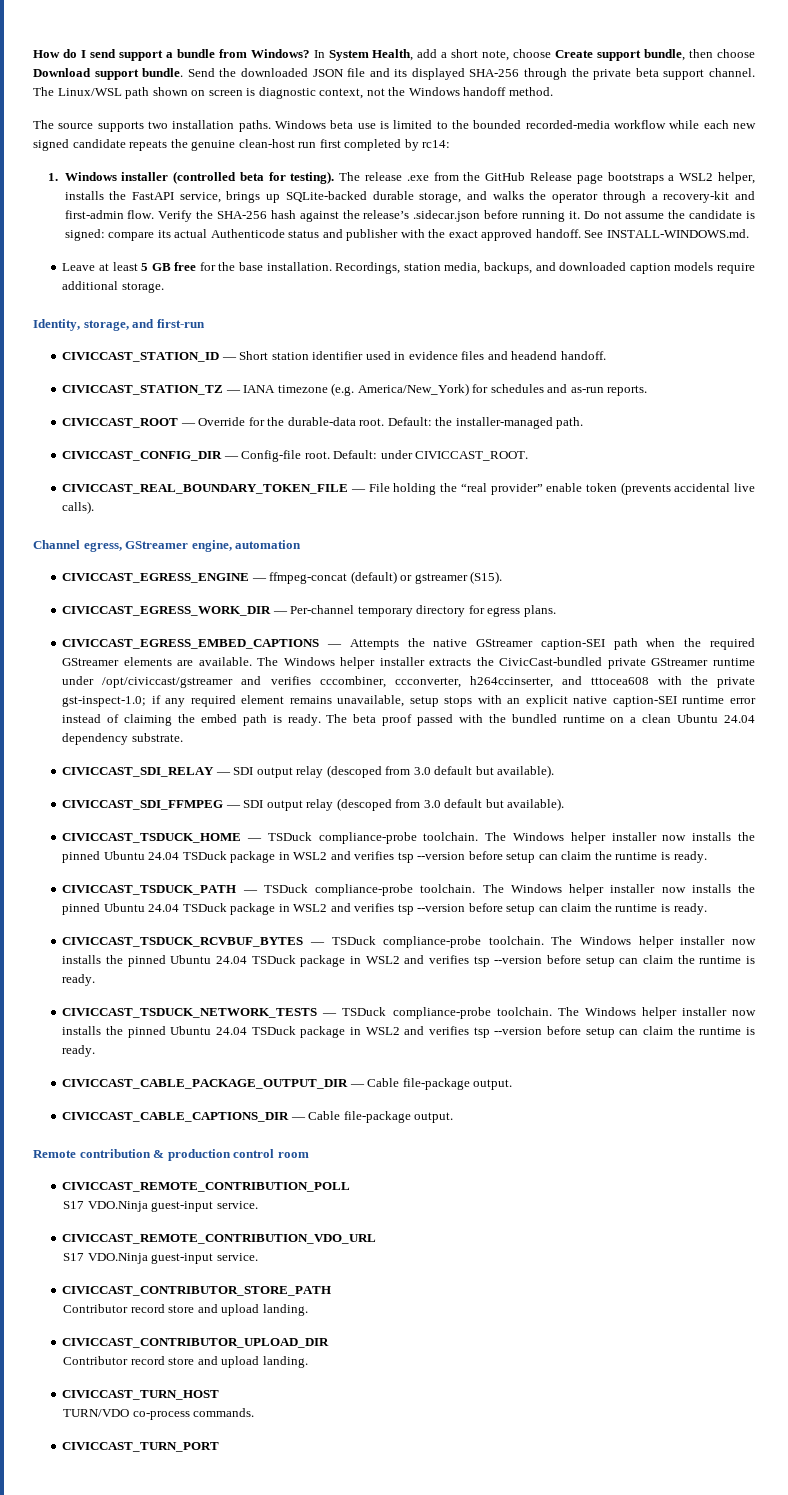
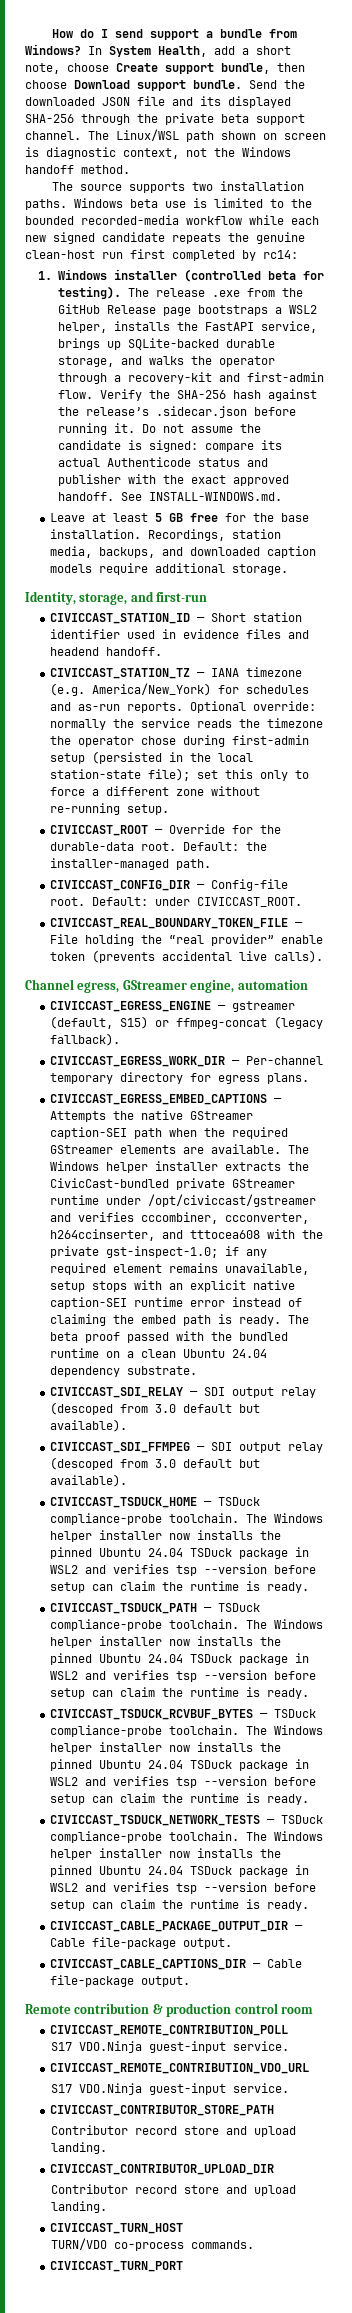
(648, 390) none -> [190,701,317,713] [50,718,324,730] [50,735,310,747] [50,751,254,764] [50,768,310,781] [50,786,261,796] [50,803,170,815] Optional override: normally the service reads the timezone the operator chose during first-admin setup (persisted in the local station-state file); set this only to force a different zone without re-running setup.
[269,571,503,584] ffmpeg-concat (default) or gstreamer (S15). -> [232,1001,296,1012] [50,1016,324,1029] [50,1033,121,1046] gstreamer (default, S15) or ffmpeg-concat (legacy fallback).

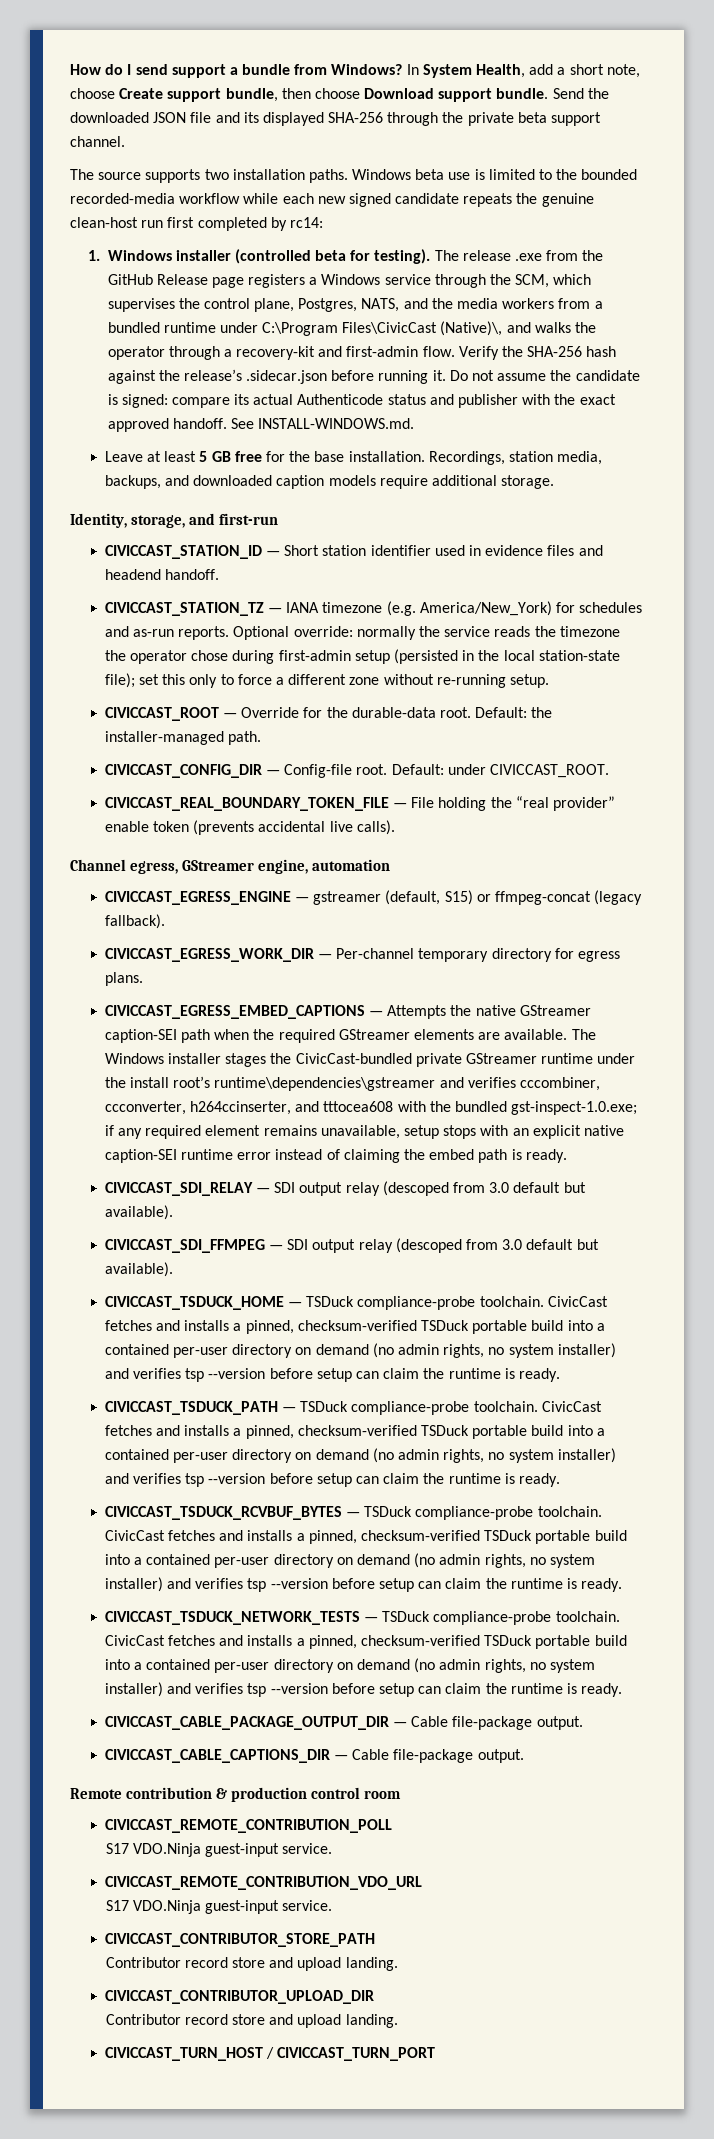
[88,129,326,142] [25,147,291,159] [25,165,130,174] The Linux/WSL path shown on screen is diagnostic context, not the Windows handoff method. -> (125, 141) none
[197,305,317,316] [57,321,317,333] [57,338,275,350] [57,356,114,367] bootstraps a WSL2 helper, installs the FastAPI service, brings up SQLite-backed durable storage, -> [248,274,592,288] [107,298,603,312] [107,321,503,336] registers a Windows service through the SCM, which supervises the control plane, Postgres, NATS, and the media workers from a bundled runtime under C:\Program Files\CivicCast (Native)\,
[106,1161,282,1173] helper installer extracts -> [168,1053,267,1067] installer stages
[148,1194,317,1207] /opt/civiccast/gstreamer -> [104,1076,436,1091] the install root’s runtime\dependencies\gstreamer
[50,1246,219,1258] private gst-inspect-1.0; -> [454,1101,638,1115] bundled gst-inspect-1.0.exe;
[288,1315,310,1324] [50,1331,289,1343] [50,1348,268,1358] [50,1366,198,1377] The beta proof passed with the bundled runtime on a clean Ubuntu 24.04 dependency substrate. -> (567, 1156) none
[246,1513,324,1523] [50,1530,282,1542] [50,1547,310,1559] [50,1565,79,1574] The Windows helper installer now installs the pinned Ubuntu 24.04 TSDuck package in WSL2 -> [547,1296,608,1307] [104,1320,605,1334] [104,1343,616,1358] CivicCast fetches and installs a pinned, checksum-verified TSDuck portable build into a contained per-user directory on demand (no admin rights, no system installer)
[246,1619,324,1629] [50,1636,282,1648] [50,1653,310,1665] [50,1671,79,1680] The Windows helper installer now installs the pinned Ubuntu 24.04 TSDuck package in WSL2 -> [541,1401,602,1412] [104,1425,605,1439] [104,1448,616,1463] CivicCast fetches and installs a pinned, checksum-verified TSDuck portable build into a contained per-user directory on demand (no admin rights, no system installer)
[246,1725,324,1735] [50,1742,282,1754] [50,1759,310,1771] [50,1777,79,1786] The Windows helper installer now installs the pinned Ubuntu 24.04 TSDuck package in WSL2 -> [104,1530,627,1544] [104,1553,595,1568] [104,1577,163,1592] CivicCast fetches and installs a pinned, checksum-verified TSDuck portable build into a contained per-user directory on demand (no admin rights, no system installer)
[246,1831,324,1841] [50,1848,282,1860] [50,1865,310,1877] [50,1883,79,1892] The Windows helper installer now installs the pinned Ubuntu 24.04 TSDuck package in WSL2 -> [104,1635,627,1649] [104,1658,595,1673] [104,1682,163,1697] CivicCast fetches and installs a pinned, checksum-verified TSDuck portable build into a contained per-user directory on demand (no admin rights, no system installer)
[50,2238,254,2251] // TURN/VDO co-process commands. // -> [266,2047,275,2059] /

